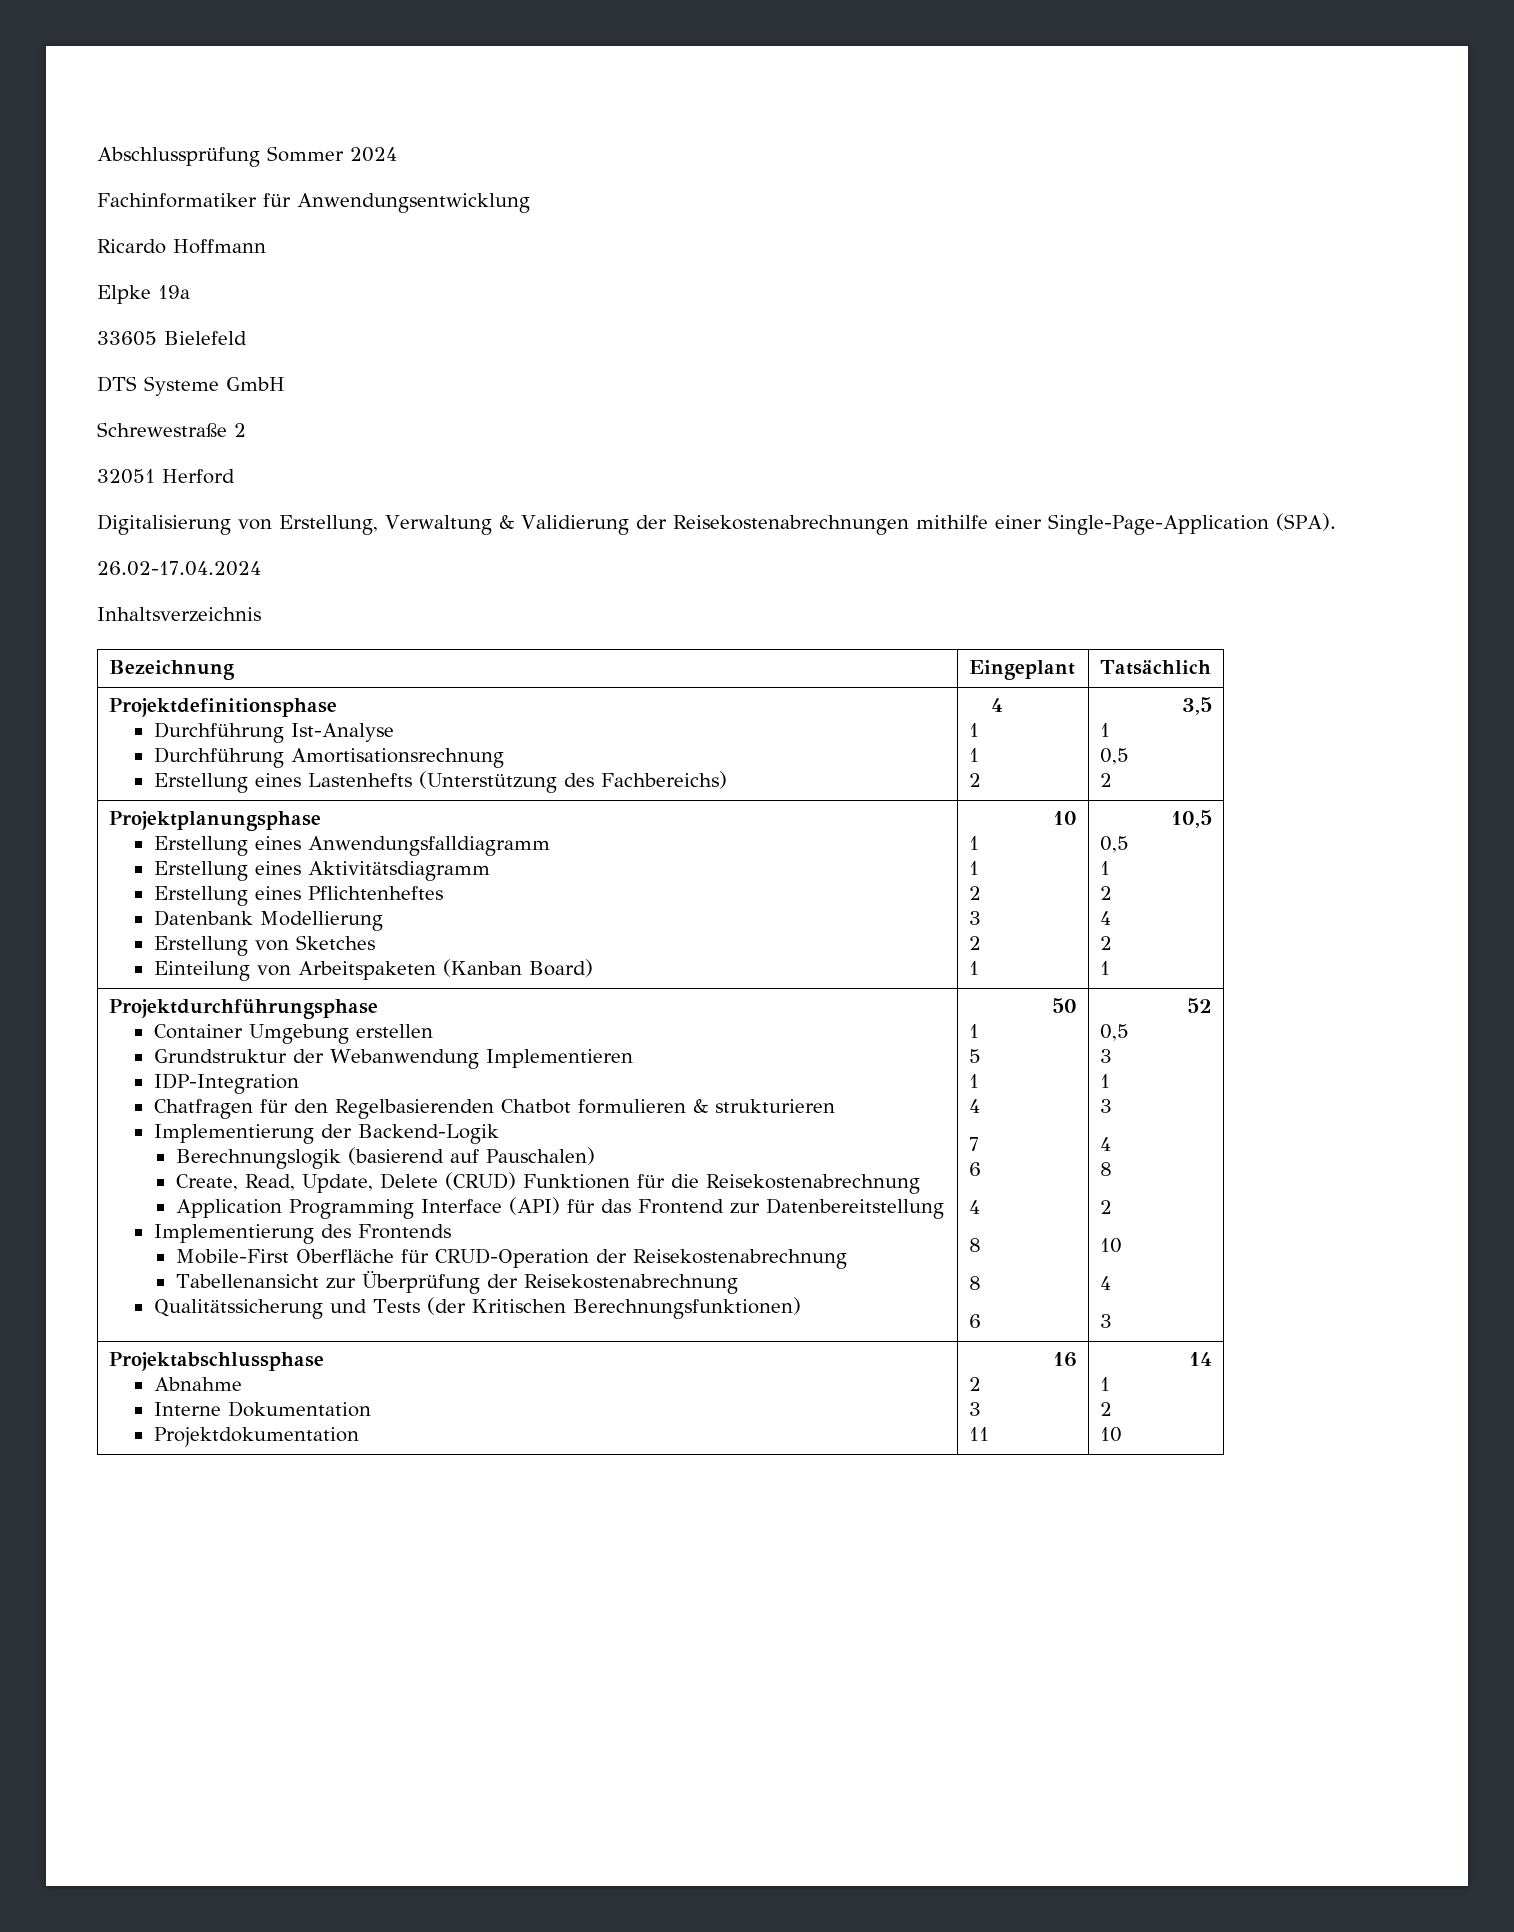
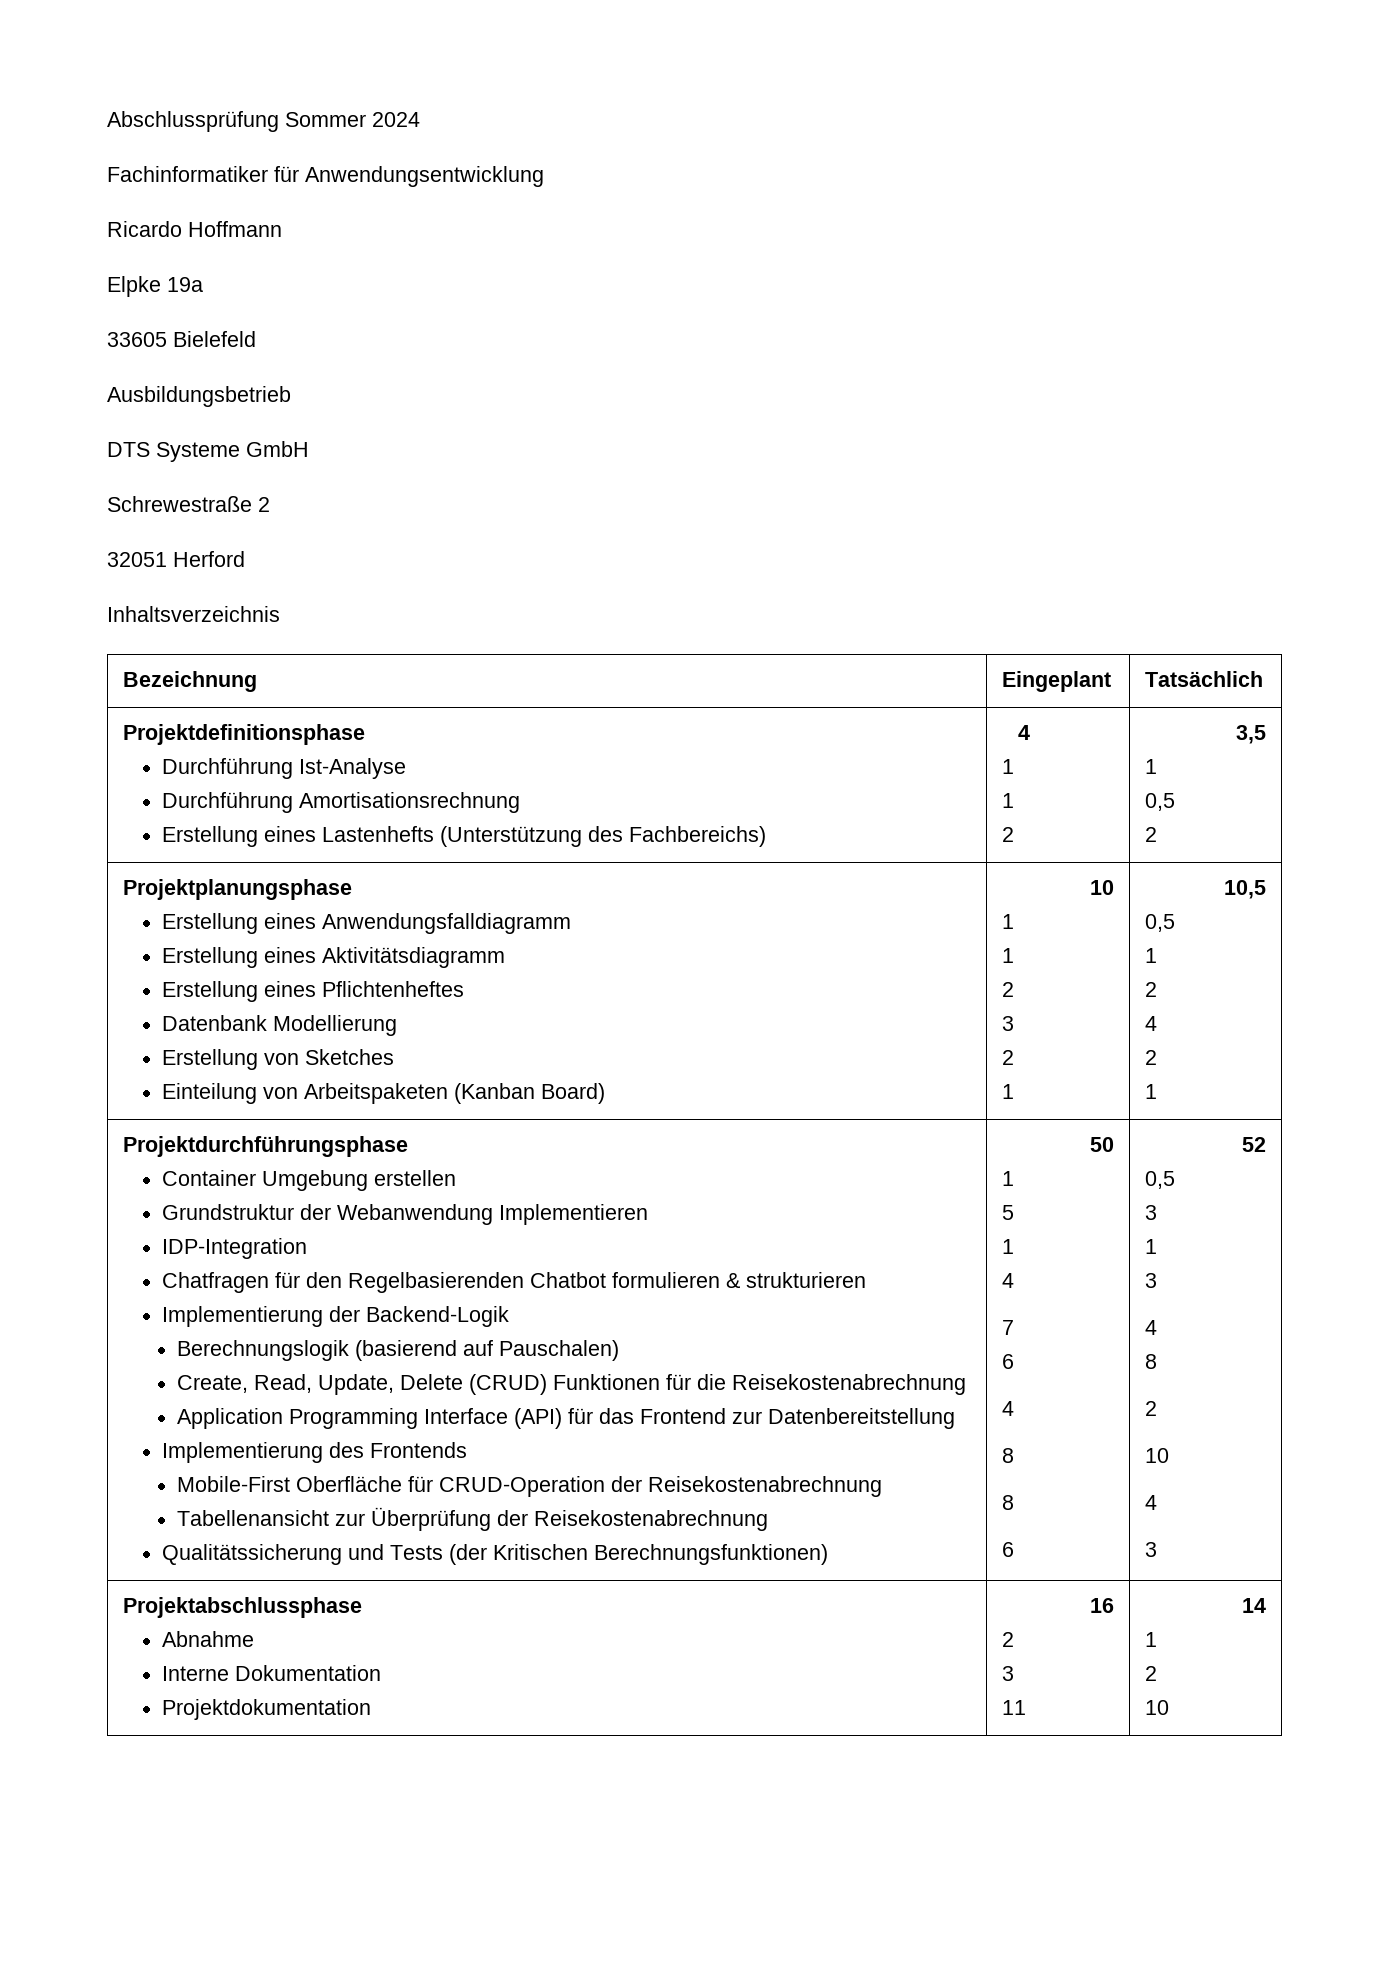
(247, 338) none -> [107,386,291,407] // Ausbildungsbetrieb
[97,513,1336,535] [97,561,261,576] // Digitalisierung von Erstellung, Verwaltung & Validierung der Reisekostenabrechnungen mithilfe einer Single-Page-Application (SPA). // 26.02-17.04.2024 -> (245, 559) none

